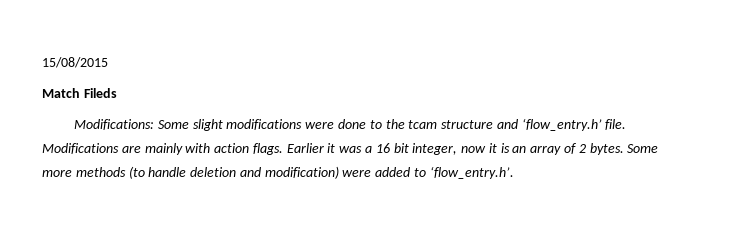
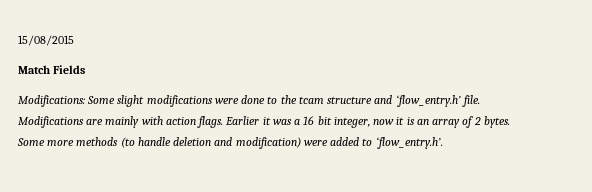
[83,88,117,98] Fileds -> [53,65,86,74] Fields

